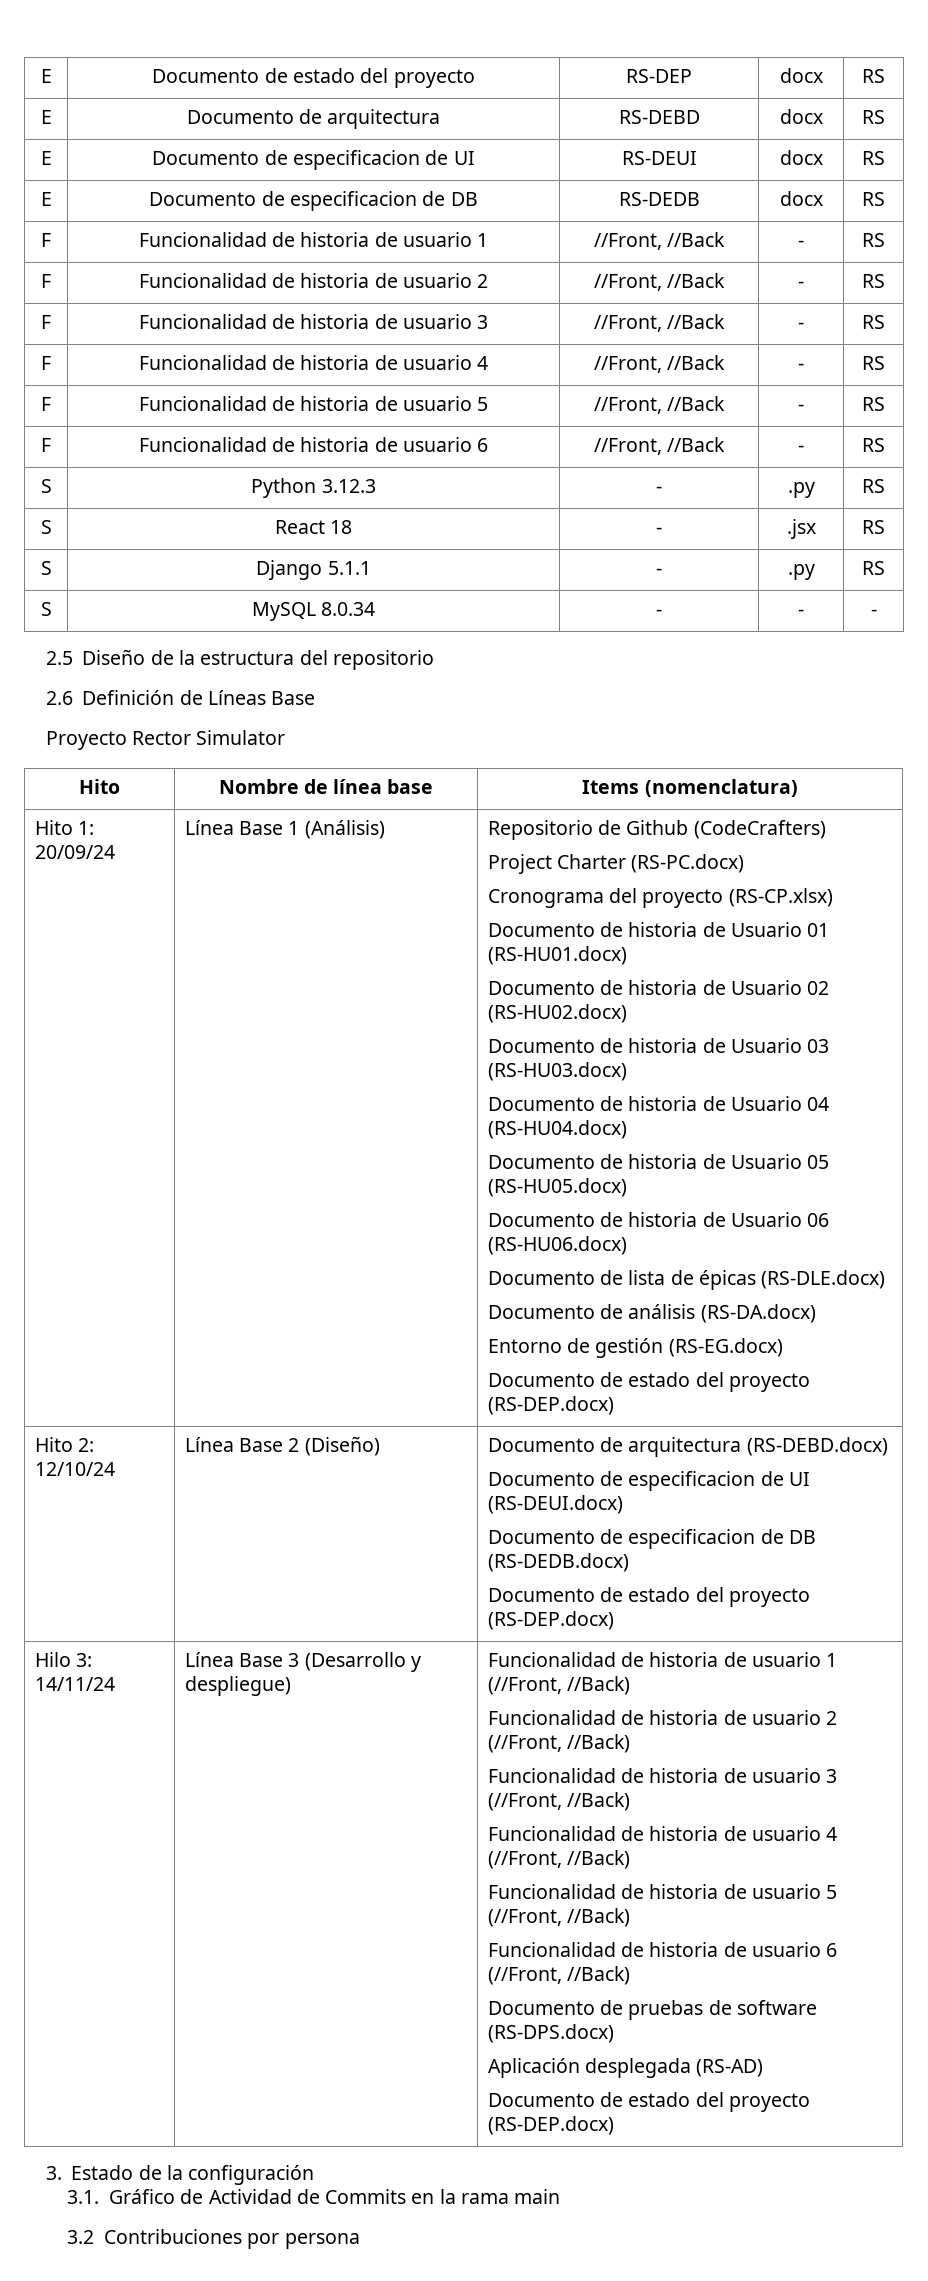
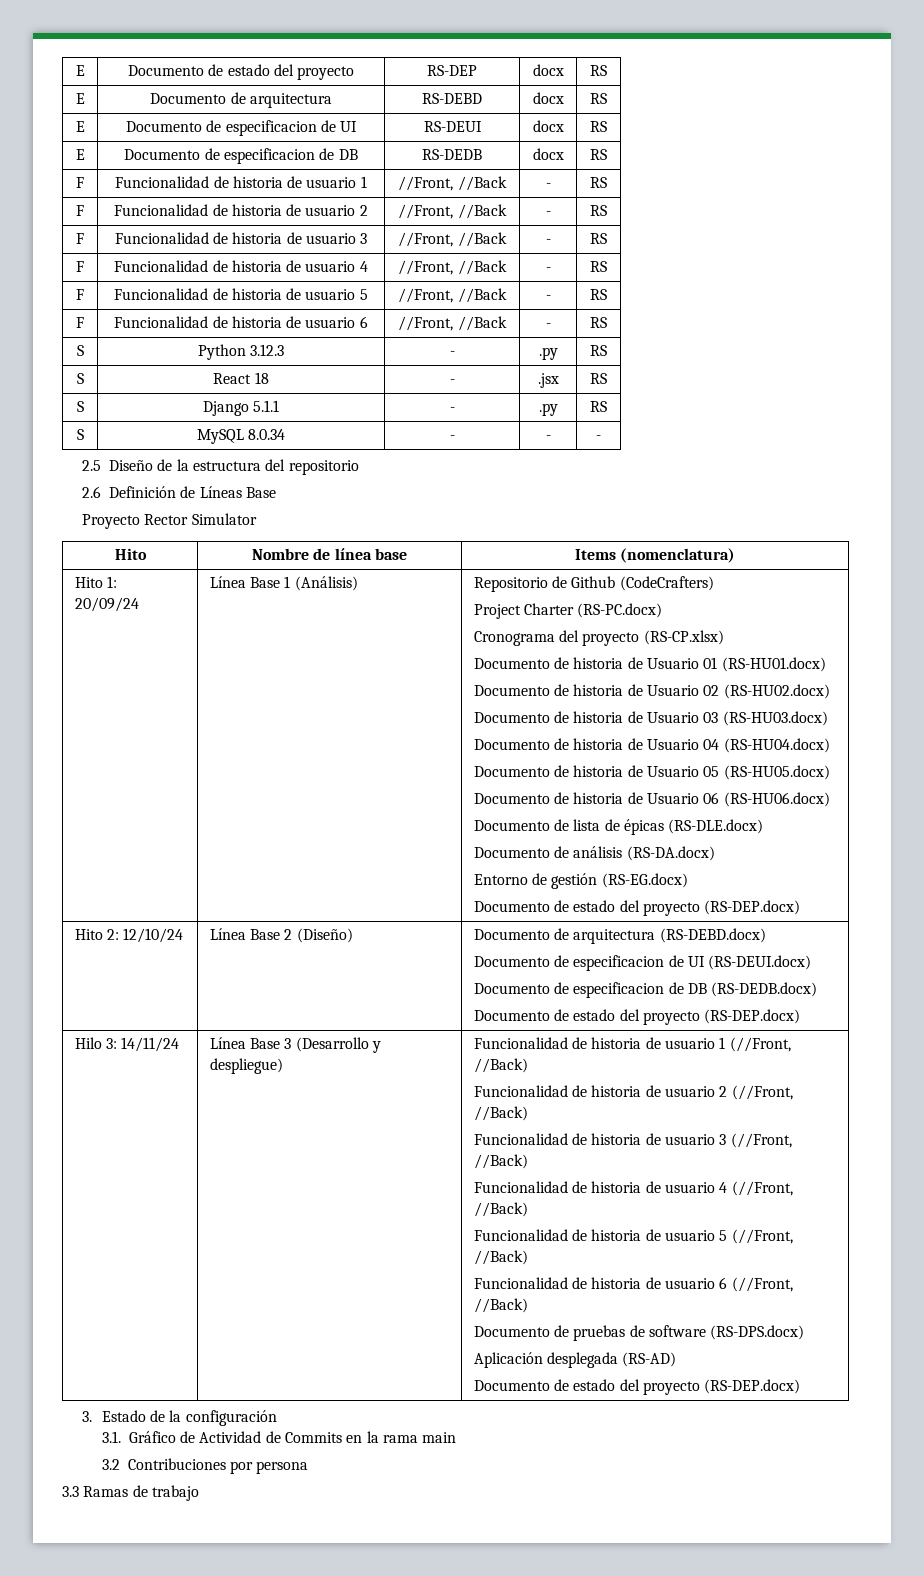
(360, 2241) none -> [62,1485,199,1501] // 3.3 Ramas de trabajo

